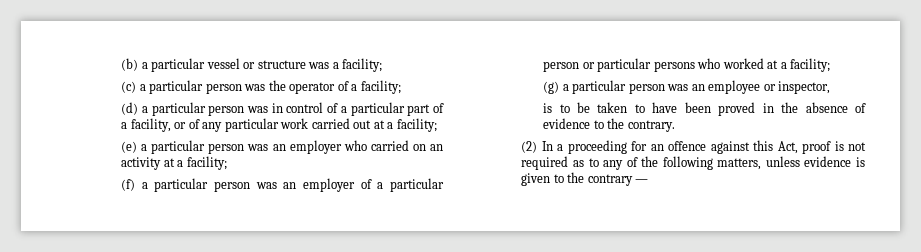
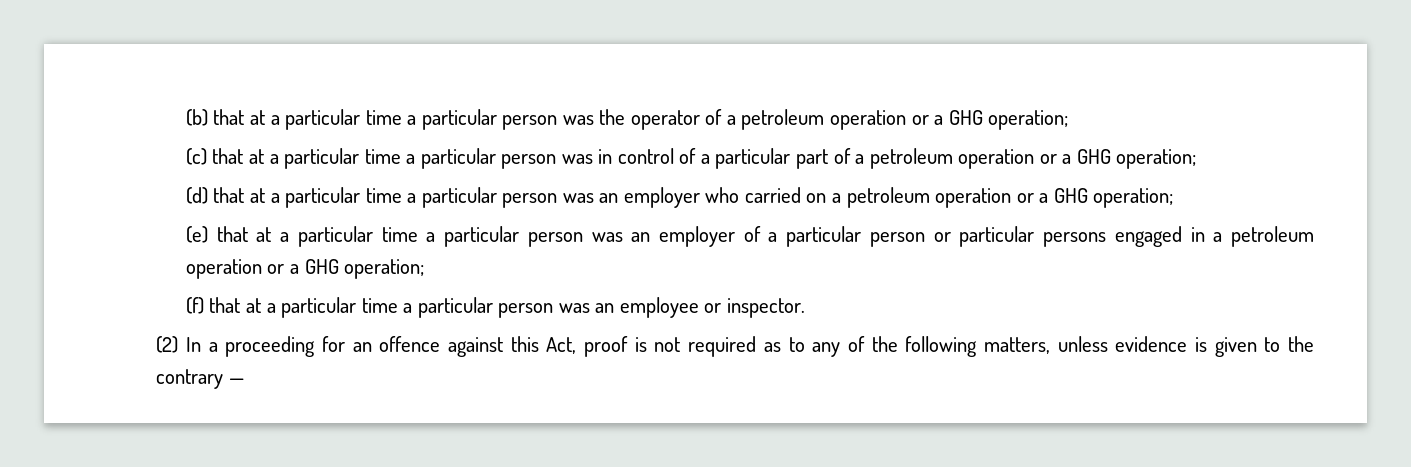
[141,58,383,72] [121,81,137,93] a particular vessel or structure was a facility; // (c) -> [213,109,402,130] that at a particular time
[360,80,401,94] [121,102,139,115] facility; // (d) -> [741,109,1069,130] [185,148,401,169] petroleum operation or a GHG operation; // (c) that at a particular time
[130,118,437,132] [121,141,138,153] facility, or of any particular work carried out at a facility; // (e) -> [869,148,1197,169] [185,187,402,208] petroleum operation or a GHG operation; // (d) that at a particular time
[430,144,443,151] [121,156,227,170] [121,179,136,191] an activity at a facility; // (f) -> [831,187,1174,208] [185,226,418,247] a petroleum operation or a GHG operation; // (e) that at a particular time
[697,58,831,72] [543,81,560,94] who worked at a facility; // (g) -> [1114,226,1314,247] [185,259,425,279] [185,297,398,318] engaged in a petroleum operation or a GHG operation; // (f) that at a particular time
[778,81,831,94] [543,102,866,116] [543,118,675,132] inspector, // is to be taken to have been proved in the absence of evidence to the contrary. -> [726,298,805,318] inspector.

